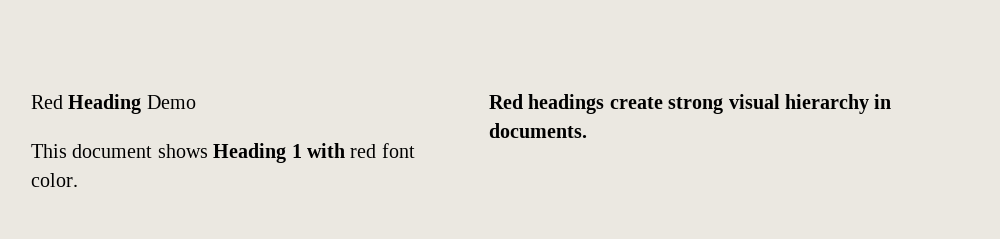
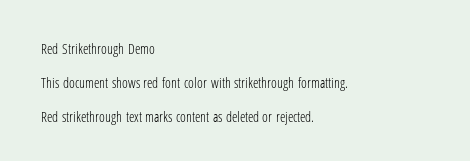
[31,94,142,114] Red Heading -> [41,43,124,57] Red Strikethrough
[213,143,415,163] [31,173,78,187] [489,94,892,114] [489,123,587,138] Heading 1 with red font color. // Red headings create strong visual hierarchy in documents. -> [143,77,349,91] [41,111,315,125] red font color with strikethrough formatting. // Red strikethrough text marks content as deleted or rejected.

